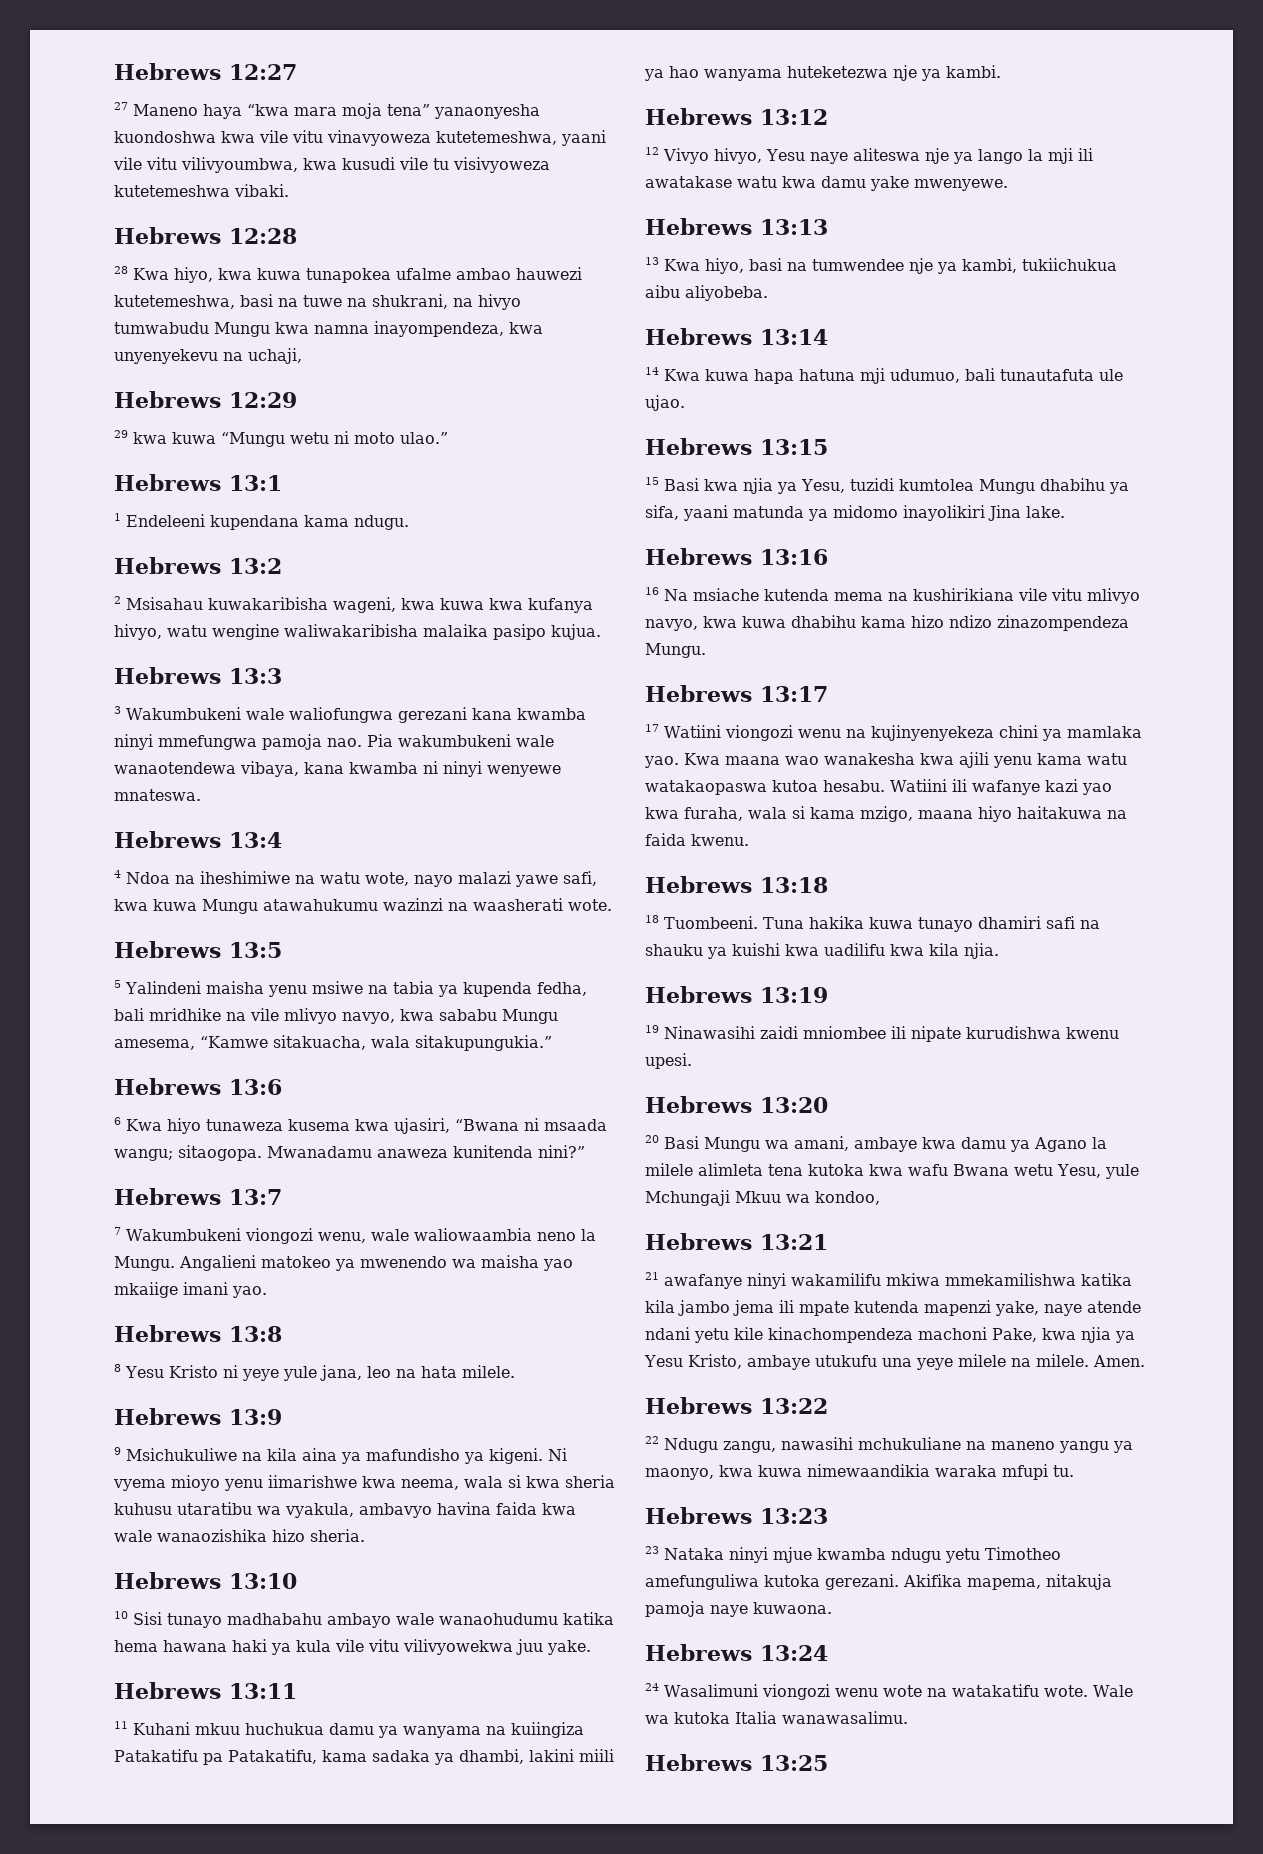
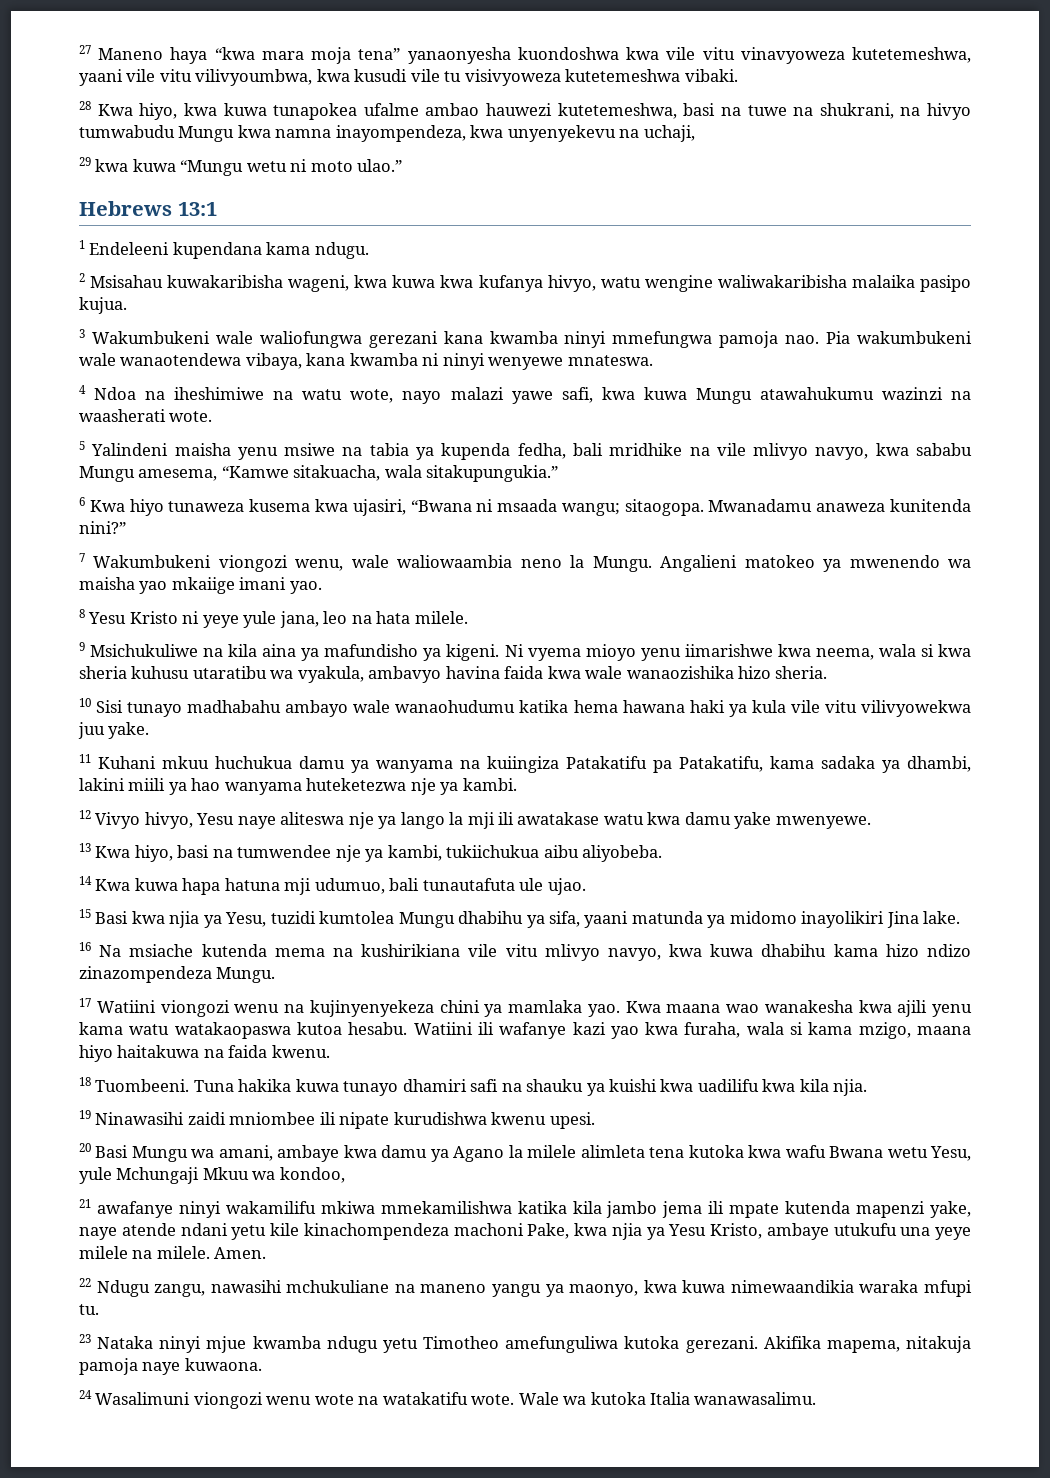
[114,63,297,80] Hebrews 12:27 // -> (79, 49) none
[114,227,297,244] // Hebrews 12:28 -> (738, 75) none
[114,391,297,408] // Hebrews 12:29 -> (695, 133) none
[114,557,282,574] // Hebrews 13:2 -> (369, 250) none
[114,667,282,684] // Hebrews 13:3 -> (127, 305) none
[114,831,282,848] // Hebrews 13:4 -> (653, 360) none
[114,941,282,958] // Hebrews 13:5 -> (213, 416) none
[114,1078,282,1095] // Hebrews 13:6 -> (559, 473) none
[114,1188,282,1205] // Hebrews 13:7 -> (126, 527) none
[114,1325,282,1342] // Hebrews 13:8 -> (322, 587) none
[114,1408,282,1425] // Hebrews 13:9 -> (468, 617) none
[114,1572,297,1589] // Hebrews 13:10 -> (828, 672) none
[114,1682,297,1699] // Hebrews 13:11 -> (150, 730) none
[645,108,828,125] // Hebrews 13:12 -> (517, 784) none
[645,218,828,235] // Hebrews 13:13 -> (871, 822) none
[645,328,828,345] // Hebrews 13:14 -> (663, 853) none
[645,438,828,455] // Hebrews 13:15 -> (586, 886) none
[645,548,828,565] // Hebrews 13:16 -> (961, 917) none
[645,685,828,702] // Hebrews 13:17 -> (276, 975) none
[645,876,828,893] // Hebrews 13:18 -> (330, 1051) none
[645,986,828,1003] // Hebrews 13:19 -> (868, 1087) none
[645,1096,828,1113] // Hebrews 13:20 -> (595, 1120) none
[645,1233,828,1250] // Hebrews 13:21 -> (345, 1175) none
[645,1397,828,1414] // Hebrews 13:22 -> (267, 1253) none
[645,1507,828,1524] // Hebrews 13:23 -> (99, 1309) none
[645,1644,828,1661] // Hebrews 13:24 -> (262, 1364) none
[645,1754,828,1771] // Hebrews 13:25 -> (817, 1398) none

